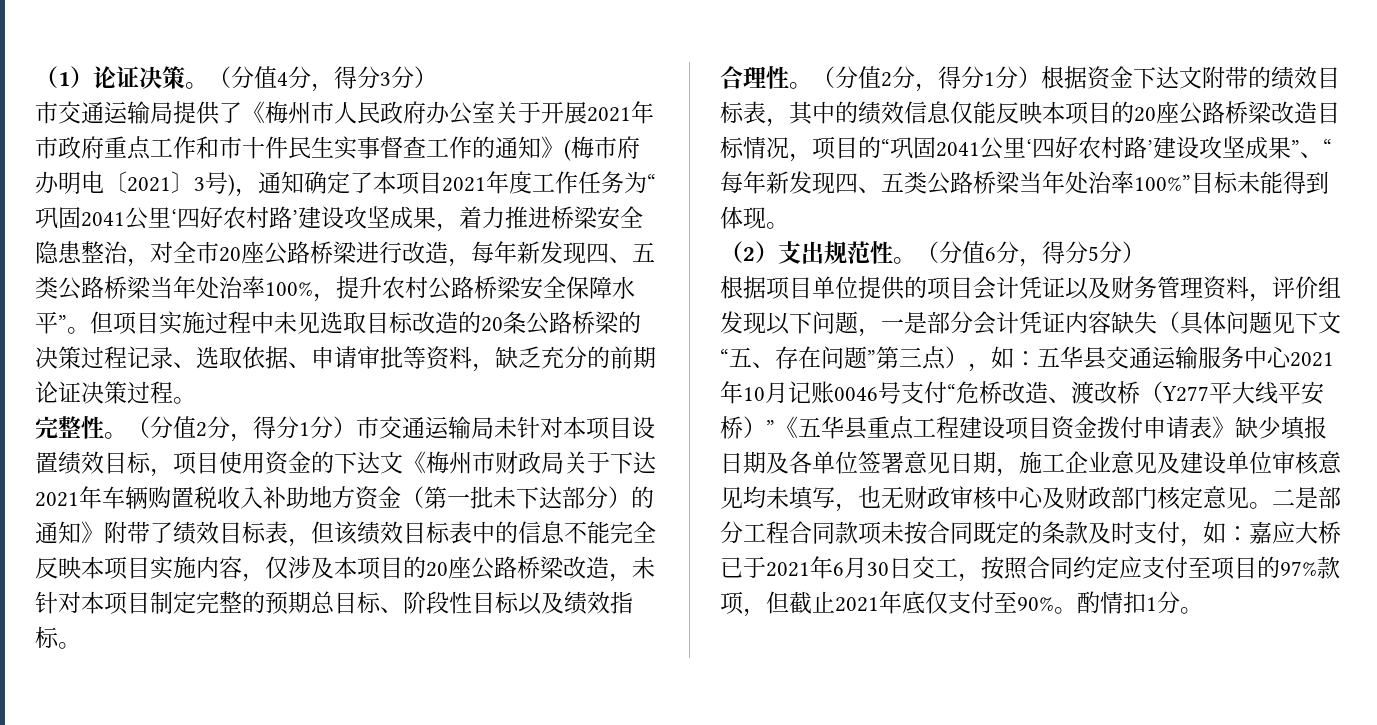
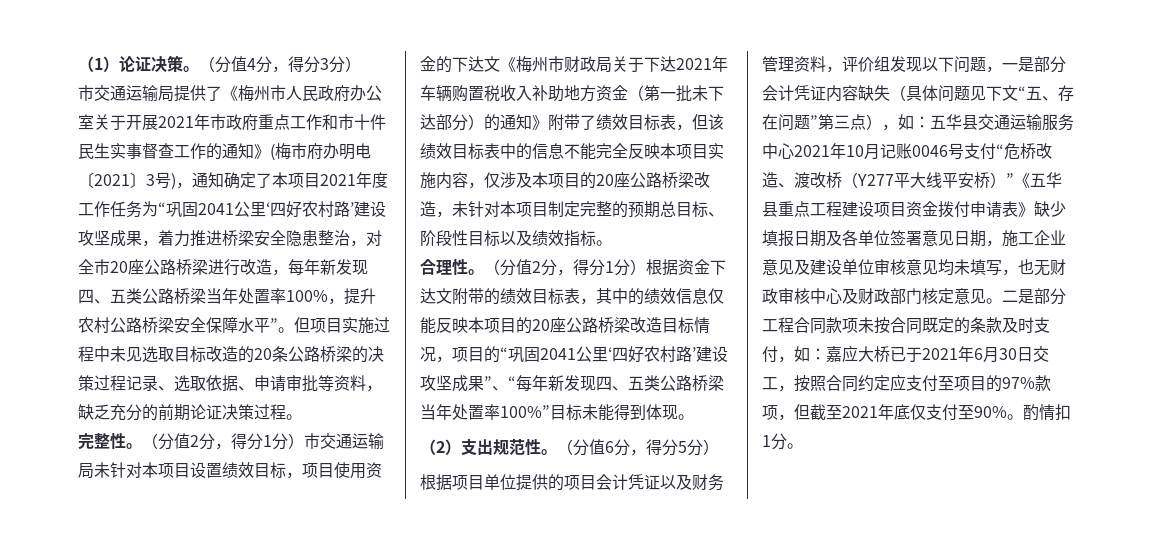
[219,276,243,299] 治 -> [254,289,270,304] 置
[1088,171,1112,194] 治 -> [468,405,484,420] 置
[812,591,835,613] 止 -> [826,405,842,420] 至

